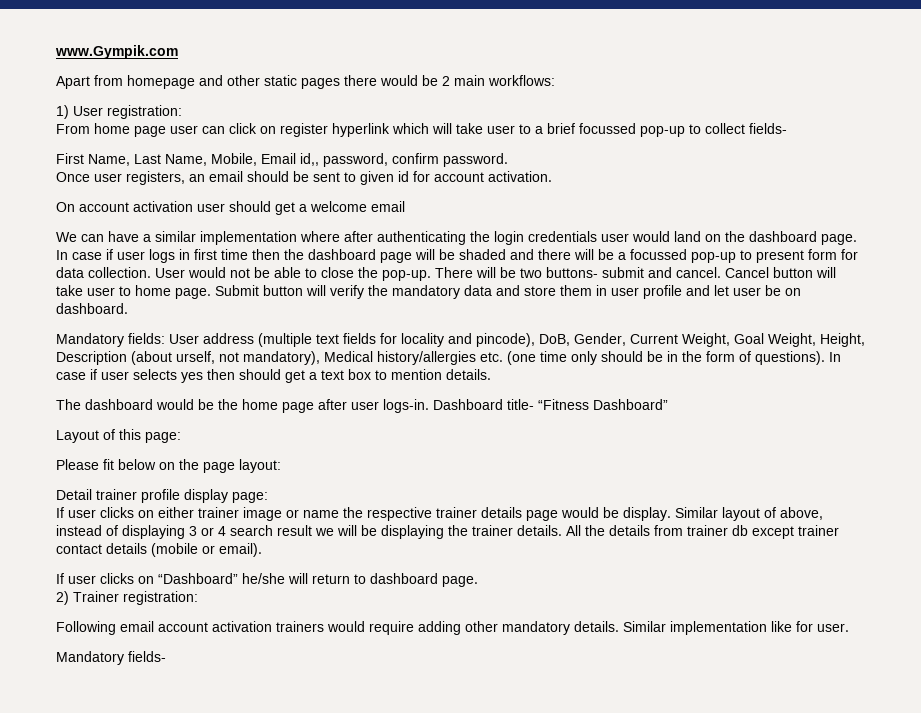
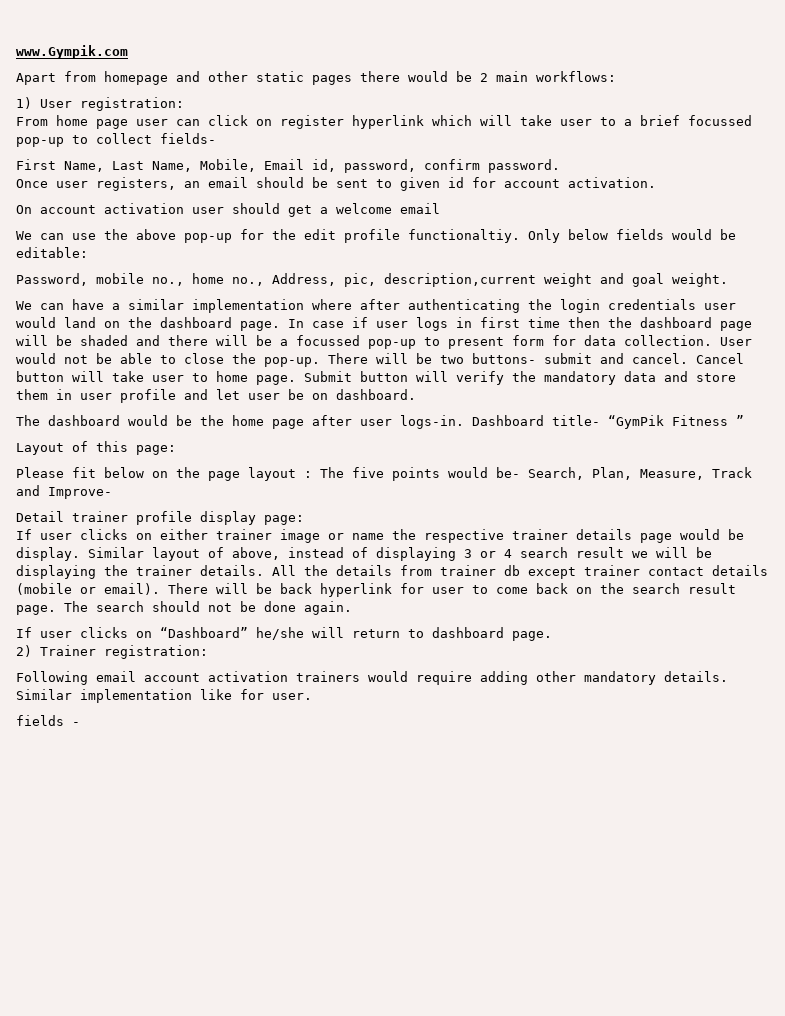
[300,153,319,166] id,, -> [312,159,336,172] id,
(405, 206) none -> [16,229,736,243] [16,247,88,258] [16,273,728,287] // We can use the above pop-up for the edit profile functionaltiy. Only below fields would be editable: // Password, mobile no., home no., Address, pic, description,current weight and goal weight.
[56,333,865,347] [56,351,841,365] [56,369,491,383] // Mandatory fields: User address (multiple text fields for locality and pincode), DoB, Gender, Current Weight, Goal Weight, Height, Description (about urself, not mandatory), Medical history/allergies etc. (one time only should be in the form of questions). In case if user selects yes then should get a text box to mention details. -> (416, 394) none
[538,399,668,410] “Fitness Dashboard” -> [608,415,744,429] “GymPik Fitness ”
[239,459,281,473] layout: -> [248,467,752,481] [16,485,112,499] layout : The five points would be- Search, Plan, Measure, Track and Improve-
(262, 550) none -> [168,583,736,597] [16,601,352,615] There will be back hyperlink for user to come back on the search result page. The search should not be done again.
[56,651,166,665] Mandatory fields- -> [16,715,80,726] fields -

